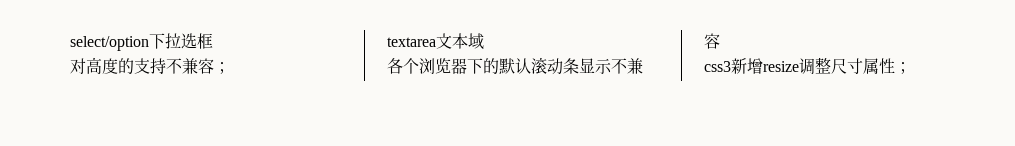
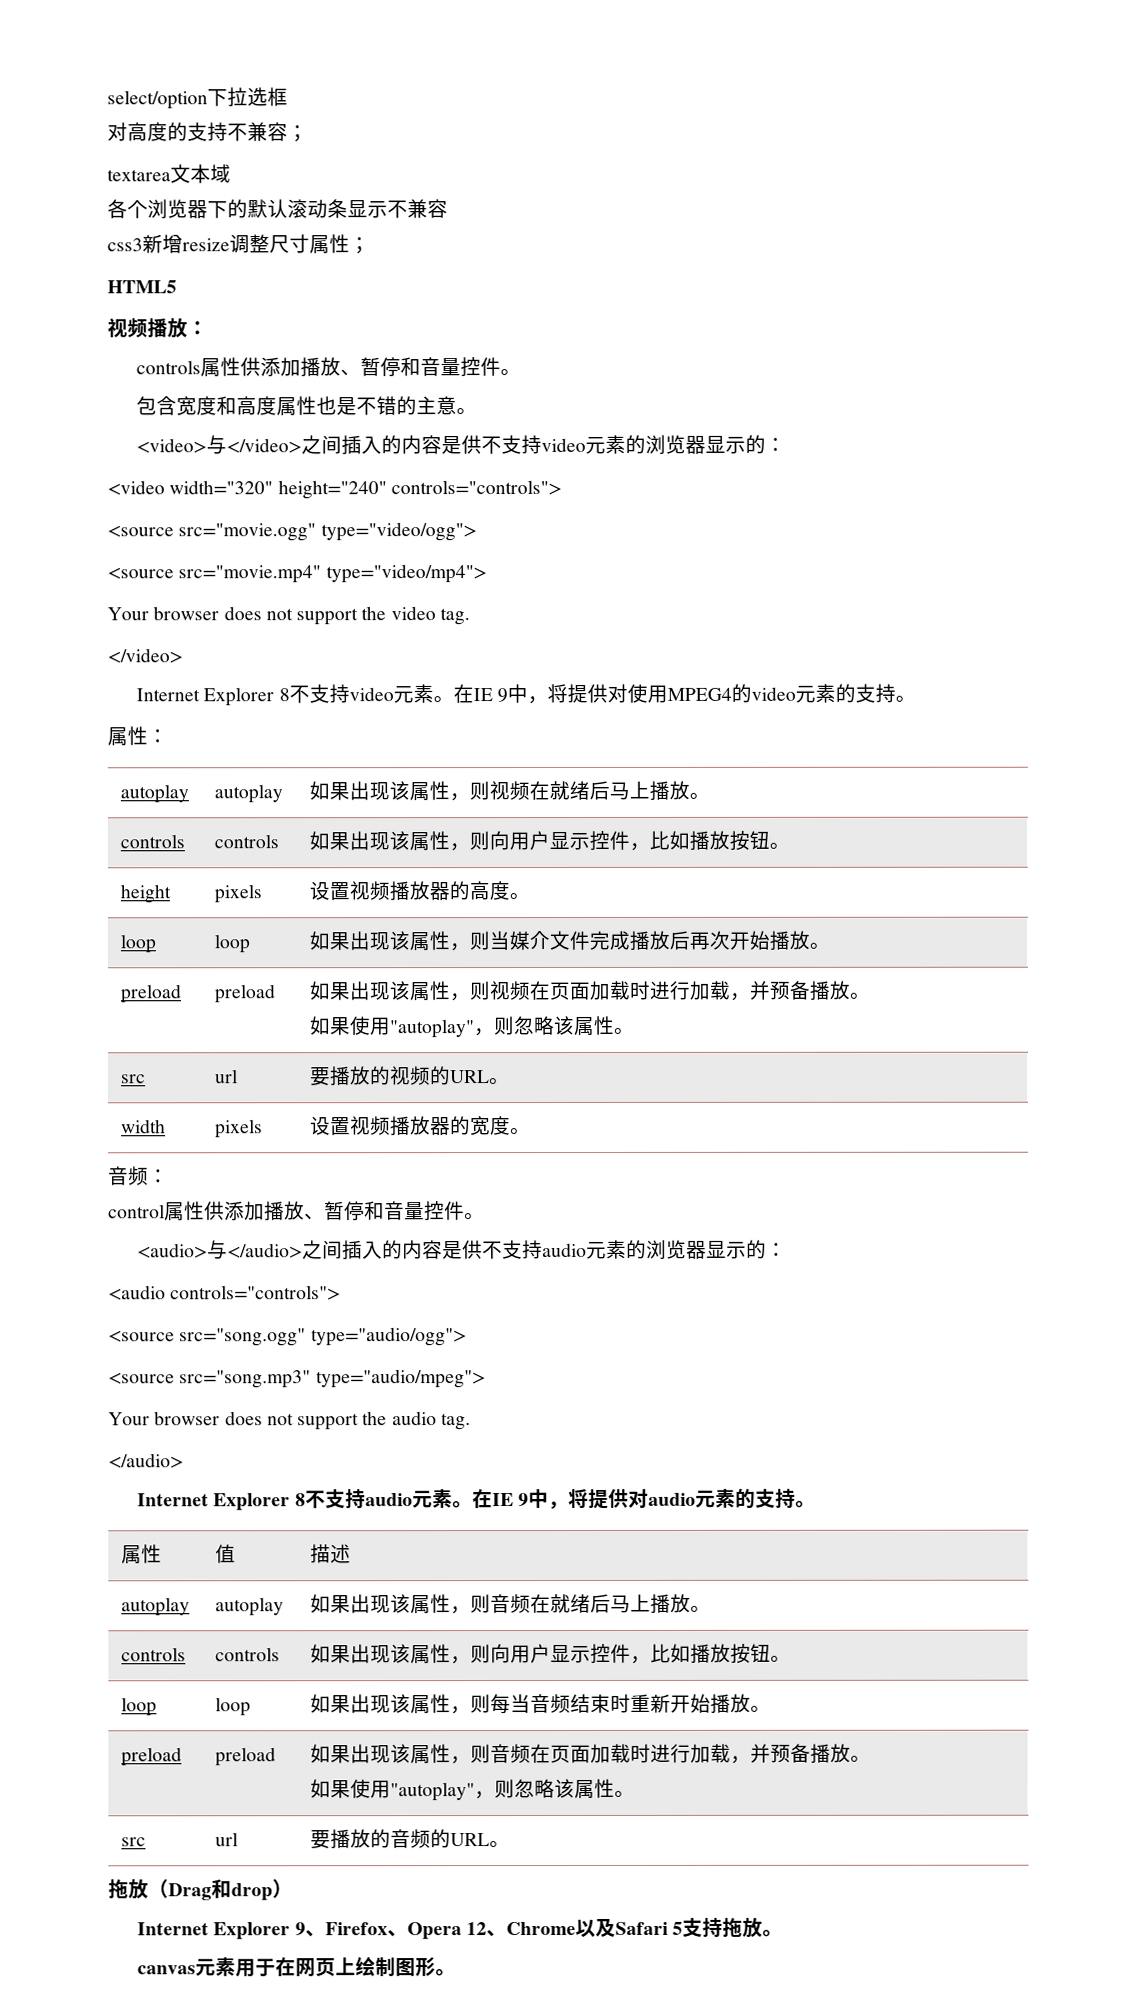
(911, 68) none -> [107,280,177,294] [107,318,208,339] [136,357,522,378] [136,396,478,417] [136,434,787,456] [107,480,562,500] [107,522,477,542] [107,564,487,584] [107,606,470,626] [107,648,183,664] [136,683,916,707] [107,726,168,747] [119,784,189,804] [213,784,283,804] [308,780,710,802] [119,834,185,849] [213,834,279,849] [308,830,790,852] [119,884,171,904] [213,884,262,904] [308,881,530,902] [119,934,156,954] [213,934,250,954] [308,930,830,952] [119,984,181,1004] [213,984,275,1004] [308,980,870,1002] [309,1015,635,1039] [120,1074,146,1084] [214,1069,238,1084] [309,1066,510,1087] [120,1119,166,1134] [214,1119,263,1139] [309,1116,531,1137] [108,1166,169,1186] [108,1201,485,1222] [137,1239,788,1261] [108,1285,342,1301] [108,1327,467,1347] [108,1369,486,1389] [108,1411,471,1431] [108,1453,184,1469] [137,1488,816,1511] [120,1544,162,1565] [214,1544,236,1564] [309,1544,351,1564] [120,1597,190,1617] [214,1597,284,1617] [309,1593,711,1615] [120,1647,186,1662] [214,1647,280,1662] [309,1643,791,1665] [120,1697,157,1717] [214,1697,251,1717] [309,1693,771,1715] [120,1747,182,1767] [214,1747,276,1767] [309,1743,871,1765] [309,1778,635,1802] [120,1837,146,1847] [214,1832,238,1847] [309,1829,510,1850] [108,1879,293,1901] [137,1917,784,1940] [137,1956,457,1978] // HTML5 // 视频播放： // controls属性供添加播放、暂停和音量控件。 // 包含宽度和高度属性也是不错的主意。 // <video>与</video>之间插入的内容是供不支持video元素的浏览器显示的： // <video width="320" height="240" controls="controls"> // <source src="movie.ogg" type="video/ogg"> // <source src="movie.mp4" type="video/mp4"> // Your browser does not support the video tag. // </video> // Internet Explorer 8不支持video元素。在IE 9中，将提供对使用MPEG4的video元素的支持。 // 属性： // autoplay | autoplay | 如果出现该属性，则视频在就绪后马上播放。 // controls | controls | 如果出现该属性，则向用户显示控件，比如播放按钮。 // height | pixels | 设置视频播放器的高度。 // loop | loop | 如果出现该属性，则当媒介文件完成播放后再次开始播放。 // preload | preload | 如果出现该属性，则视频在页面加载时进行加载，并预备播放。 // 如果使用"autoplay"，则忽略该属性。 // src | url | 要播放的视频的URL。 // width | pixels | 设置视频播放器的宽度。 // 音频： // control属性供添加播放、暂停和音量控件。 // <audio>与</audio>之间插入的内容是供不支持audio元素的浏览器显示的： // <audio controls="controls"> // <source src="song.ogg" type="audio/ogg"> // <source src="song.mp3" type="audio/mpeg"> // Your browser does not support the audio tag. // </audio> // Internet Explorer 8不支持audio元素。在IE 9中，将提供对audio元素的支持。 // 属性 | 值 | 描述 // autoplay | autoplay | 如果出现该属性，则音频在就绪后马上播放。 // controls | controls | 如果出现该属性，则向用户显示控件，比如播放按钮。 // loop | loop | 如果出现该属性，则每当音频结束时重新开始播放。 // preload | preload | 如果出现该属性，则音频在页面加载时进行加载，并预备播放。 // 如果使用"autoplay"，则忽略该属性。 // src | url | 要播放的音频的URL。 // 拖放（Drag和drop） // Internet Explorer 9、Firefox、Opera 12、Chrome以及Safari 5支持拖放。 // canvas元素用于在网页上绘制图形。

